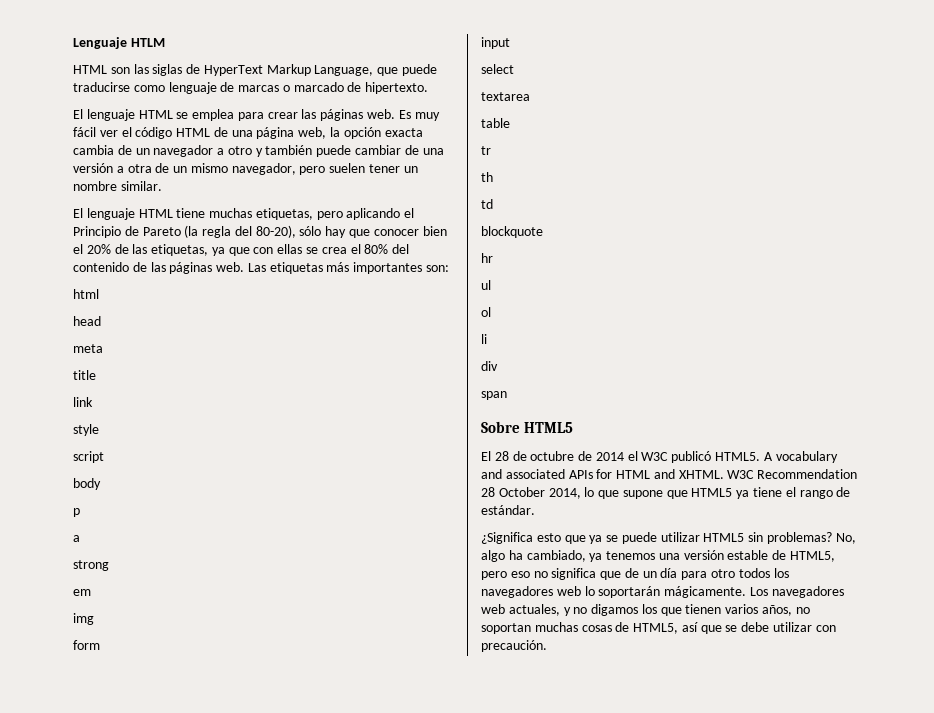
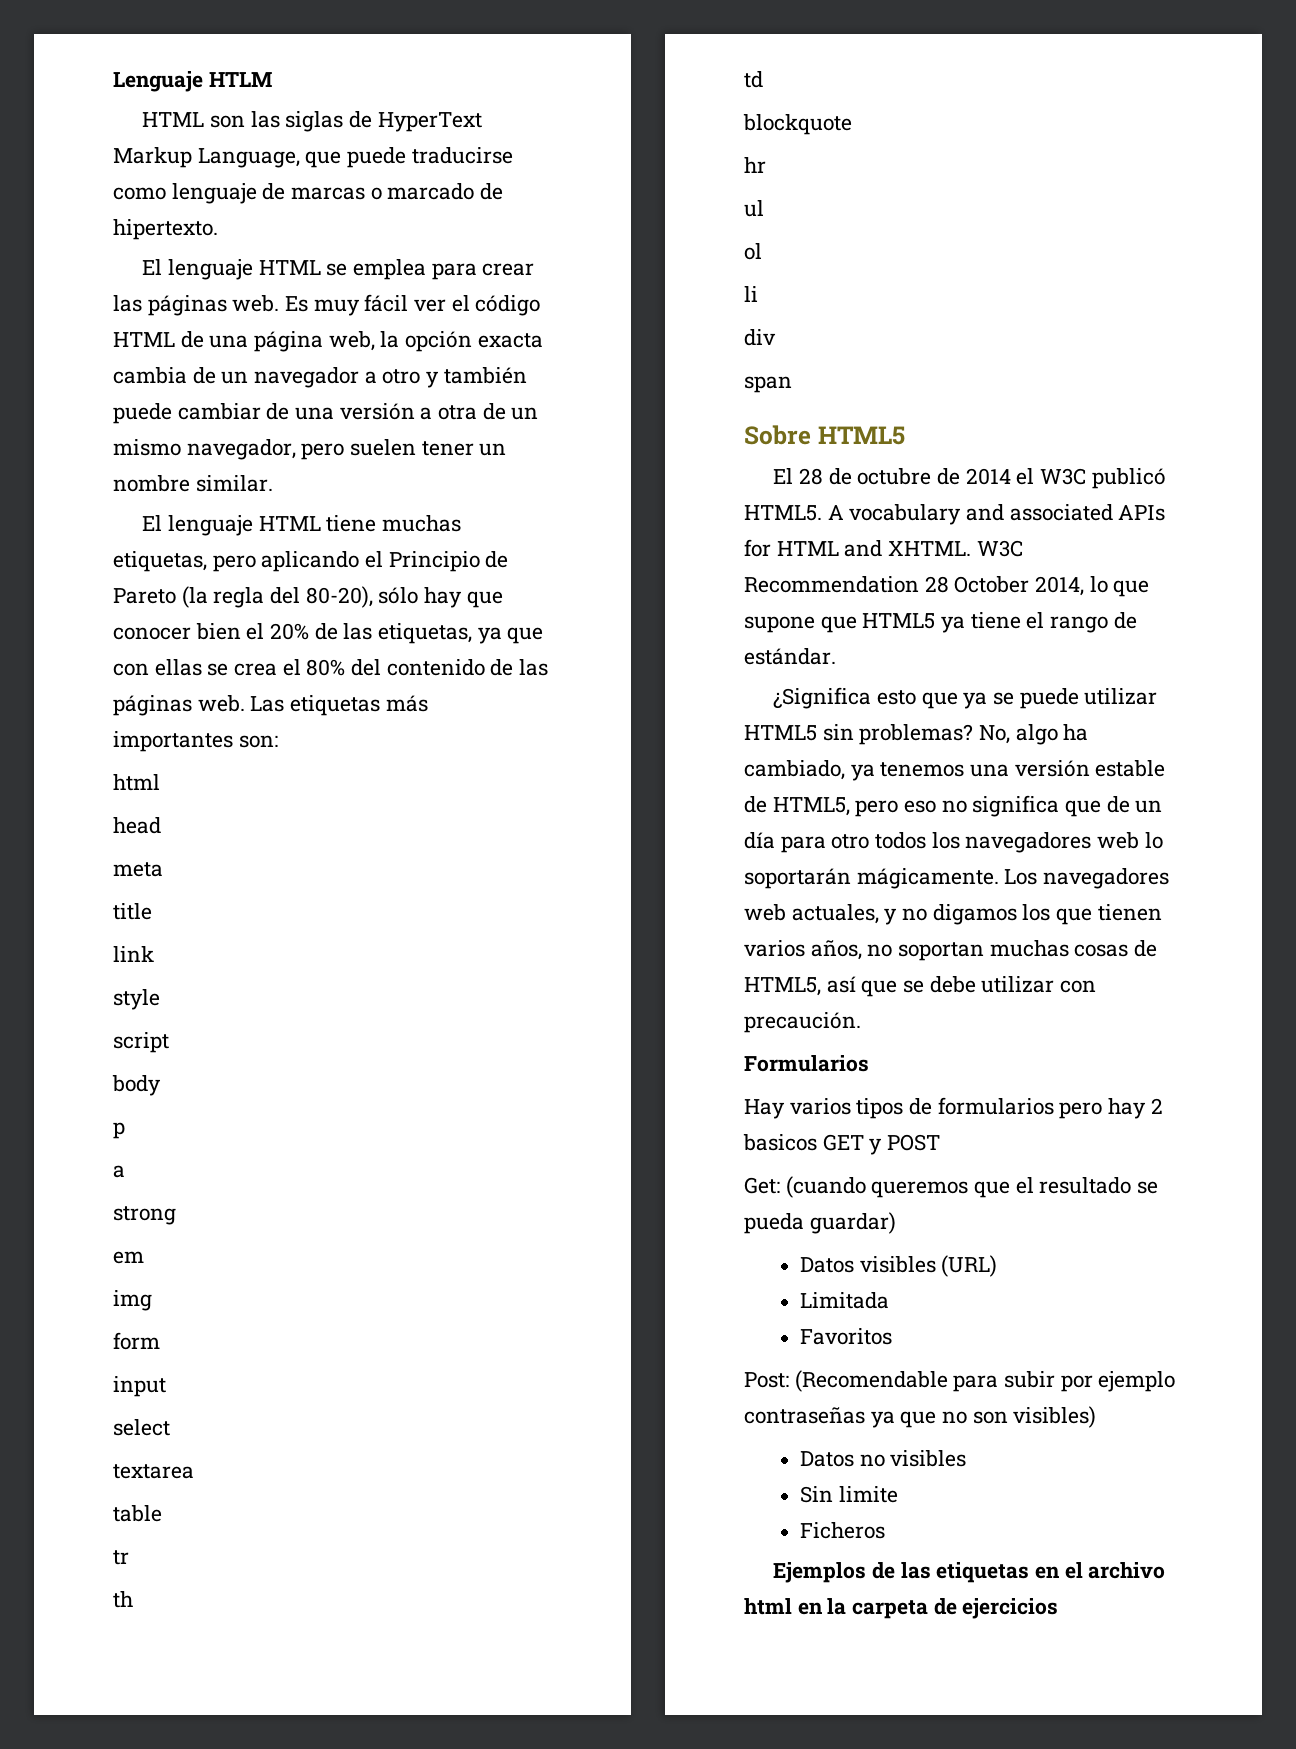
(547, 646) none -> [744,1055,869,1072] [744,1097,1163,1119] [743,1134,941,1155] [744,1176,1159,1198] [744,1212,896,1234] [799,1255,998,1277] [799,1292,889,1309] [799,1328,892,1345] [744,1370,1176,1392] [744,1406,1097,1428] [799,1450,967,1467] [799,1486,898,1503] [799,1522,885,1539] [773,1562,1166,1583] [744,1598,1059,1619] // Formularios // Hay varios tipos de formularios pero hay 2 basicos GET y POST // Get: (cuando queremos que el resultado se pueda guardar) // Datos visibles (URL) // Limitada // Favoritos // Post: (Recomendable para subir por ejemplo contraseñas ya que no son visibles) // Datos no visibles // Sin limite // Ficheros // Ejemplos de las etiquetas en el archivo html en la carpeta de ejercicios

